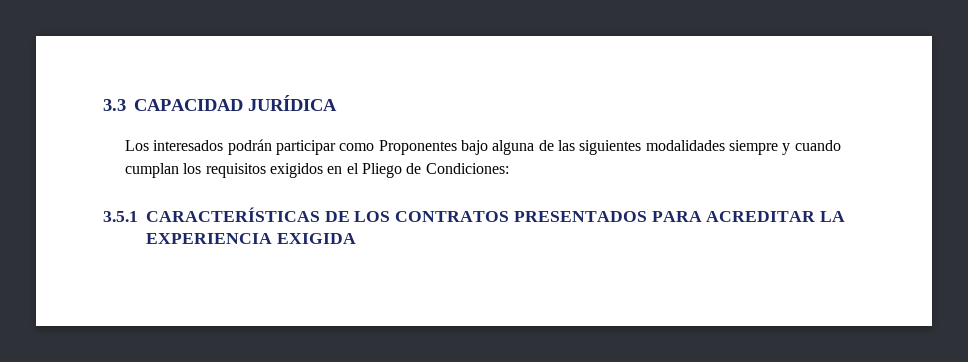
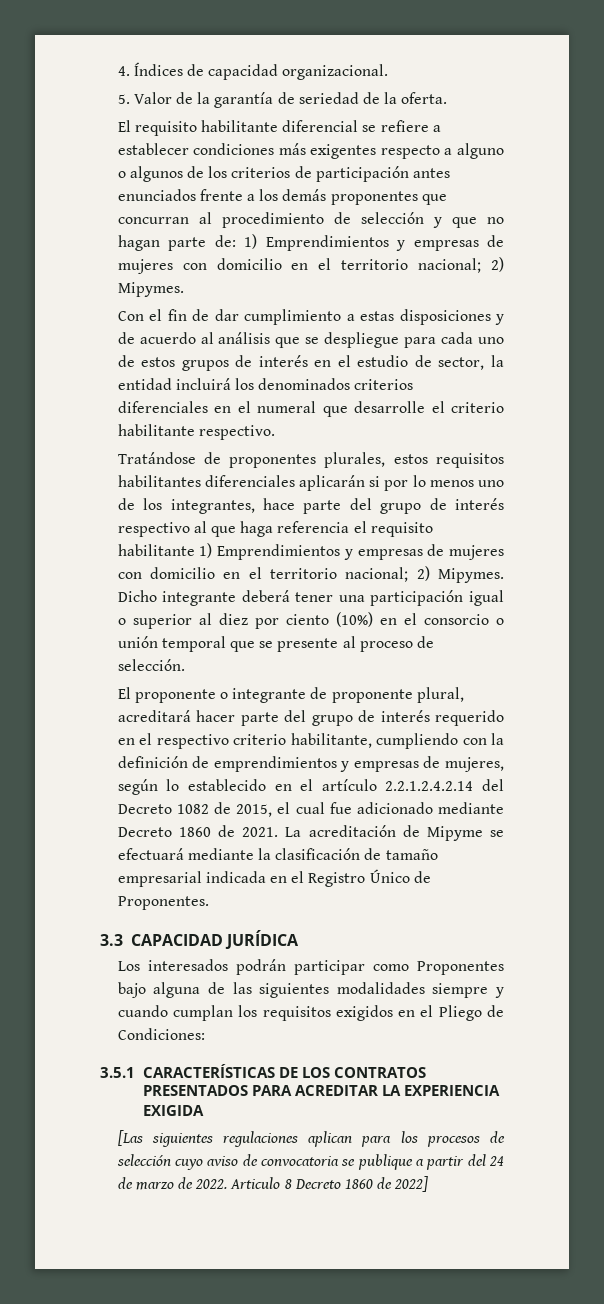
(103, 105) none -> [117,62,389,80] [117,92,448,108] [117,120,441,136] [117,143,504,159] [117,166,450,182] [117,189,447,205] [117,212,504,228] [117,234,504,251] [117,257,505,274] [117,282,184,297] [117,309,504,325] [117,332,505,348] [117,355,505,371] [117,378,414,390] [117,401,504,417] [117,424,275,440] [117,452,504,468] [117,475,504,491] [117,498,504,514] [117,521,433,537] [117,543,504,560] [117,566,505,583] [117,590,504,606] [117,612,505,629] [117,636,434,652] [117,659,185,671] [117,687,464,703] [117,710,504,726] [117,733,504,749] [117,756,504,772] [117,779,504,795] [117,802,504,817] [117,825,504,841] [117,848,438,860] [117,869,431,887] [117,896,209,910] 4. Índices de capacidad organizacional. // 5. Valor de la garantía de seriedad de la oferta. // El requisito habilitante diferencial se refiere a establecer condiciones más exigentes respecto a alguno o algunos de los criterios de participación antes enunciados frente a los demás proponentes que concurran al procedimiento de selección y que no hagan parte de: 1) Emprendimientos y empresas de mujeres con domicilio en el territorio nacional; 2) Mipymes. // Con el fin de dar cumplimiento a estas disposiciones y de acuerdo al análisis que se despliegue para cada uno de estos grupos de interés en el estudio de sector, la entidad incluirá los denominados criterios diferenciales en el numeral que desarrolle el criterio habilitante respectivo. // Tratándose de proponentes plurales, estos requisitos habilitantes diferenciales aplicarán si por lo menos uno de los integrantes, hace parte del grupo de interés respectivo al que haga referencia el requisito habilitante 1) Emprendimientos y empresas de mujeres con domicilio en el territorio nacional; 2) Mipymes. Dicho integrante deberá tener una participación igual o superior al diez por ciento (10%) en el consorcio o unión temporal que se presente al proceso de selección. // El proponente o integrante de proponente plural, acreditará hacer parte del grupo de interés requerido en el respectivo criterio habilitante, cumpliendo con la definición de emprendimientos y empresas de mujeres, según lo establecido en el artículo 2.2.1.2.4.2.14 del Decreto 1082 de 2015, el cual fue adicionado mediante Decreto 1860 de 2021. La acreditación de Mipyme se efectuará mediante la clasificación de tamaño empresarial indicada en el Registro Único de Proponentes. //
(356, 238) none -> [117,1130,505,1147] [116,1154,504,1170] [117,1176,429,1192] // [Las siguientes regulaciones aplican para los procesos de selección cuyo aviso de convocatoria se publique a partir del 24 de marzo de 2022. Articulo 8 Decreto 1860 de 2022]

